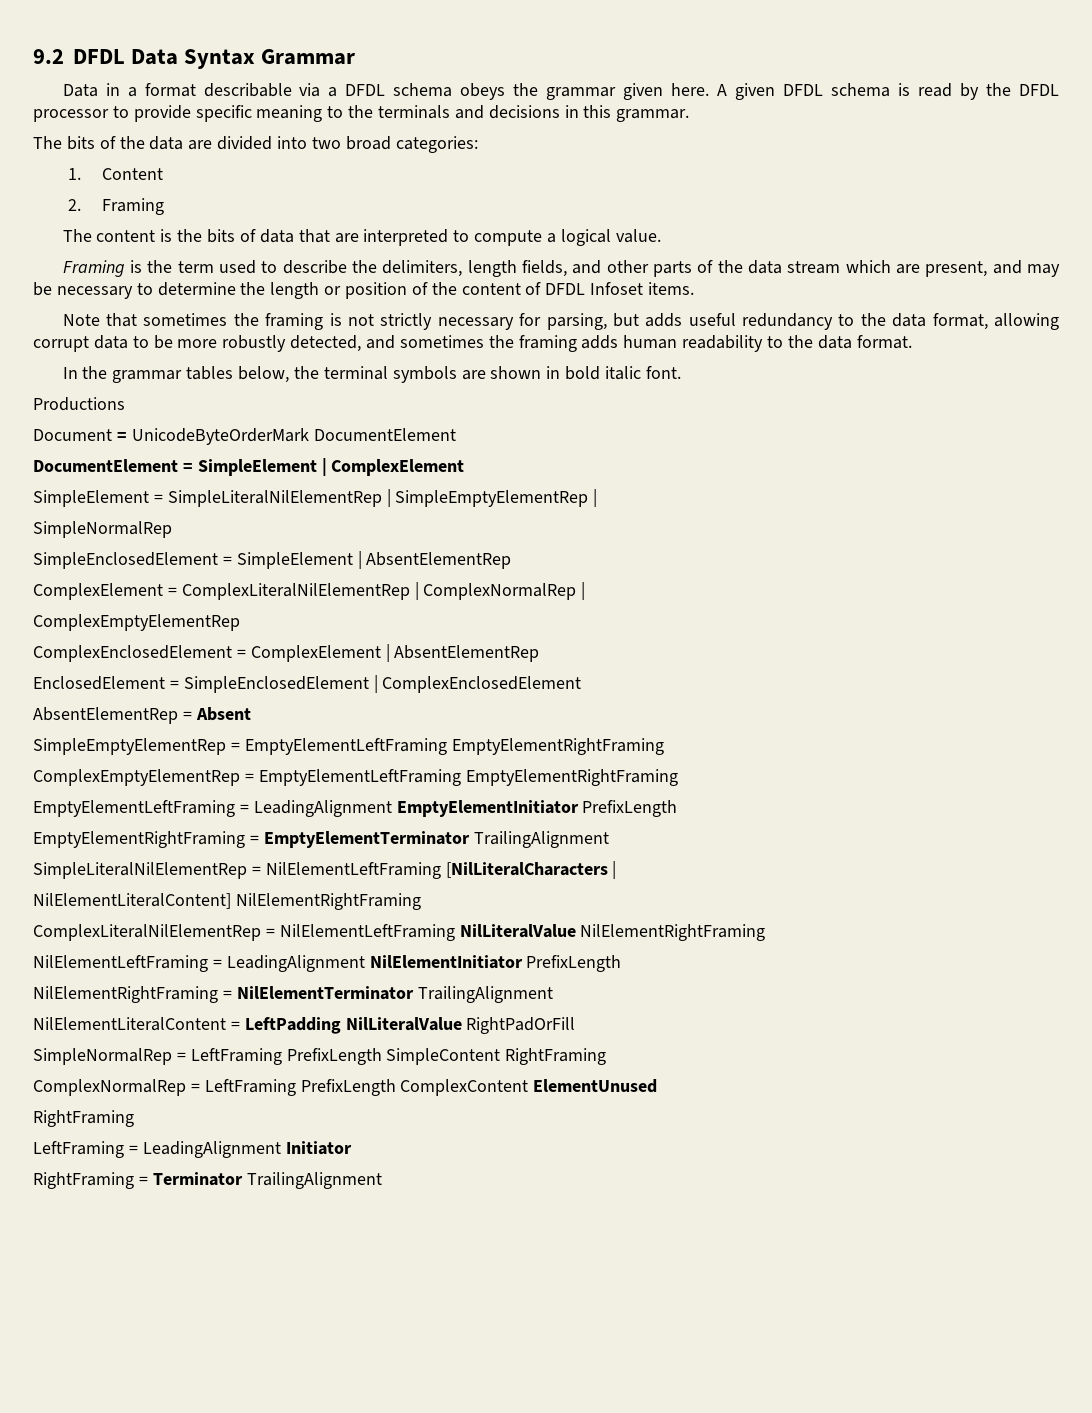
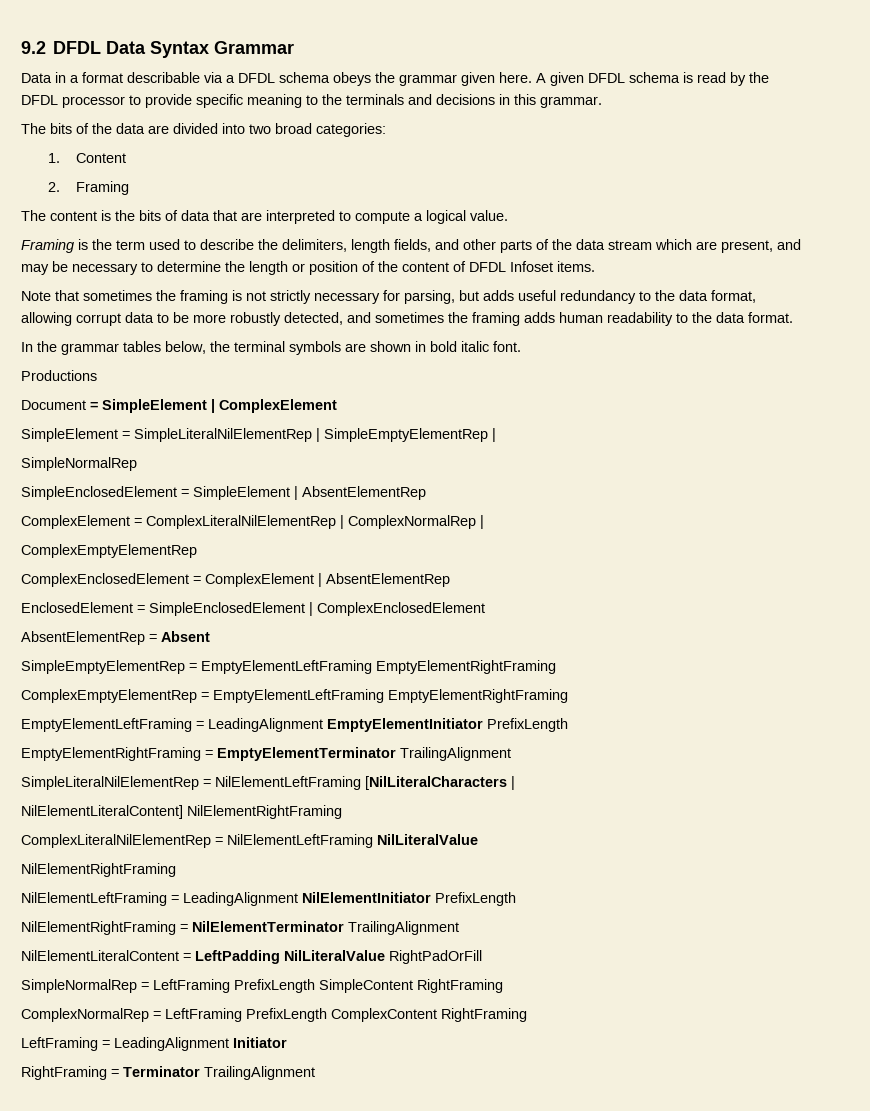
[131,428,456,445] [33,459,193,472] UnicodeByteOrderMark DocumentElement // DocumentElement = -> (98, 406) none
(576, 931) none -> (478, 839) //
[533,1079,658,1093] ElementUnused // -> (437, 1015) none

